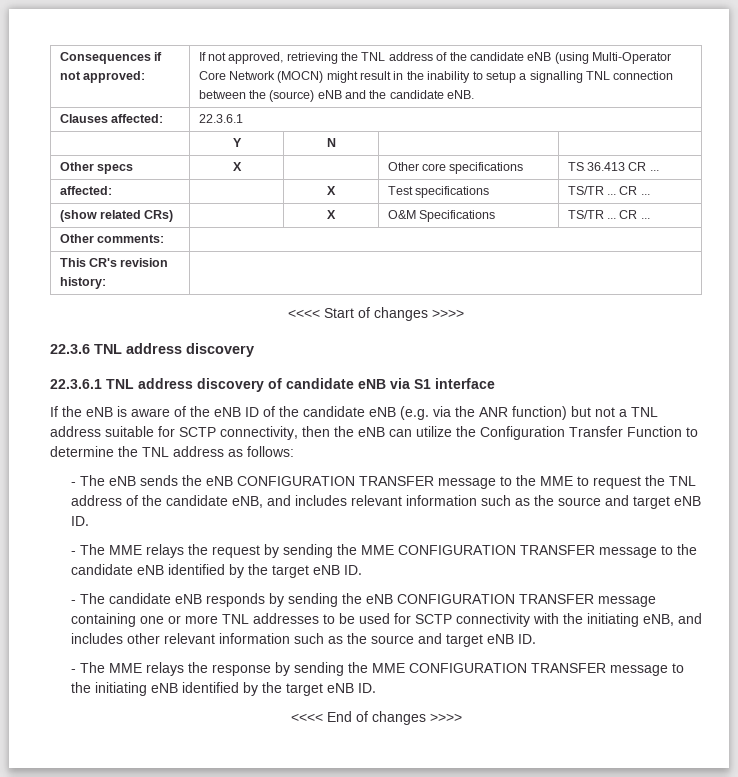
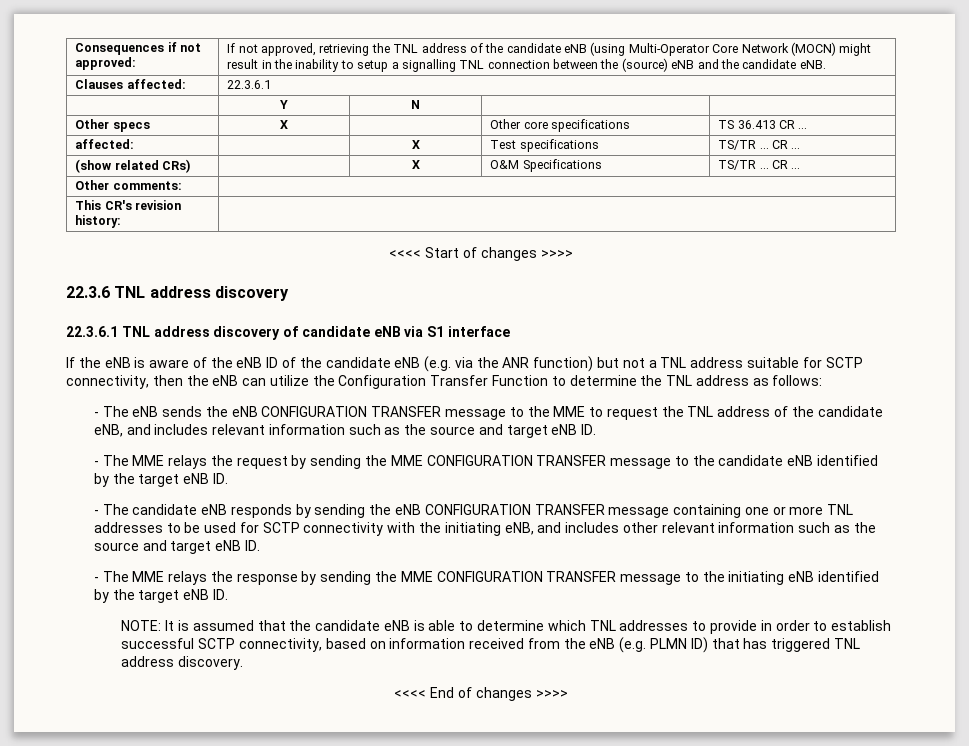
(376, 688) none -> [121,620,892,634] [121,637,860,653] [121,656,244,670] // NOTE: It is assumed that the candidate eNB is able to determine which TNL addresses to provide in order to establish successful SCTP connectivity, based on information received from the eNB (e.g. PLMN ID) that has triggered TNL address discovery.

